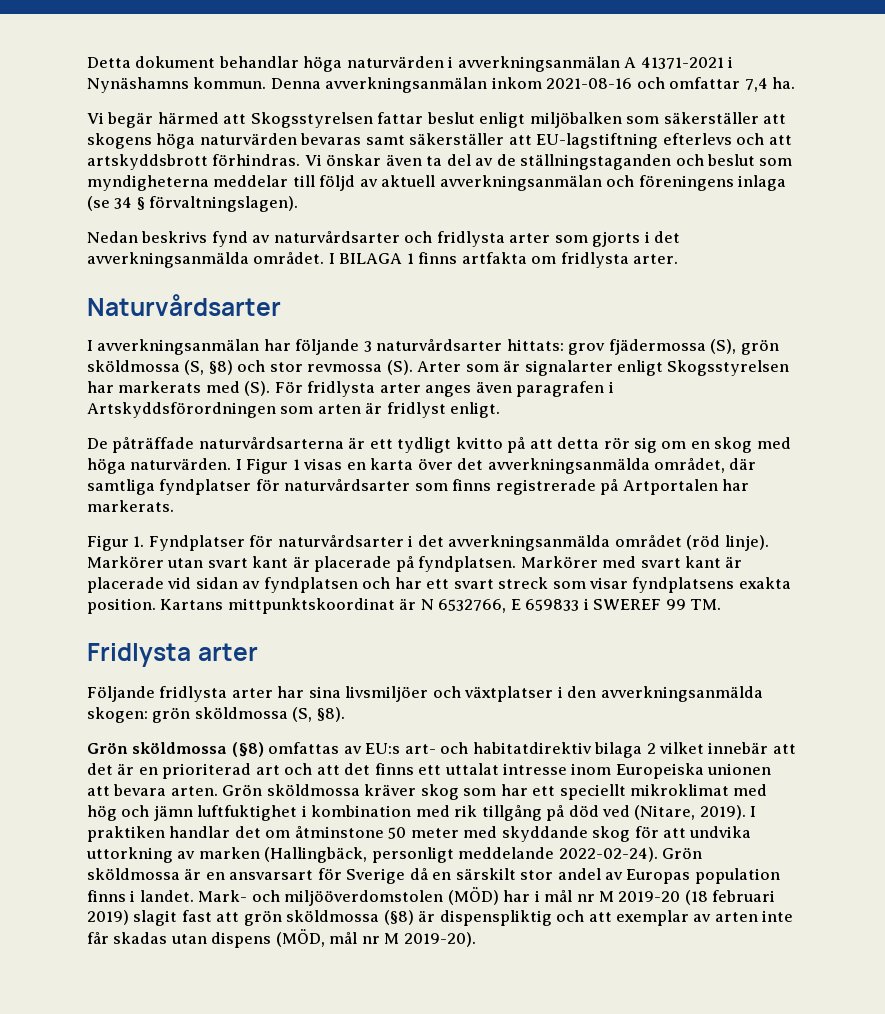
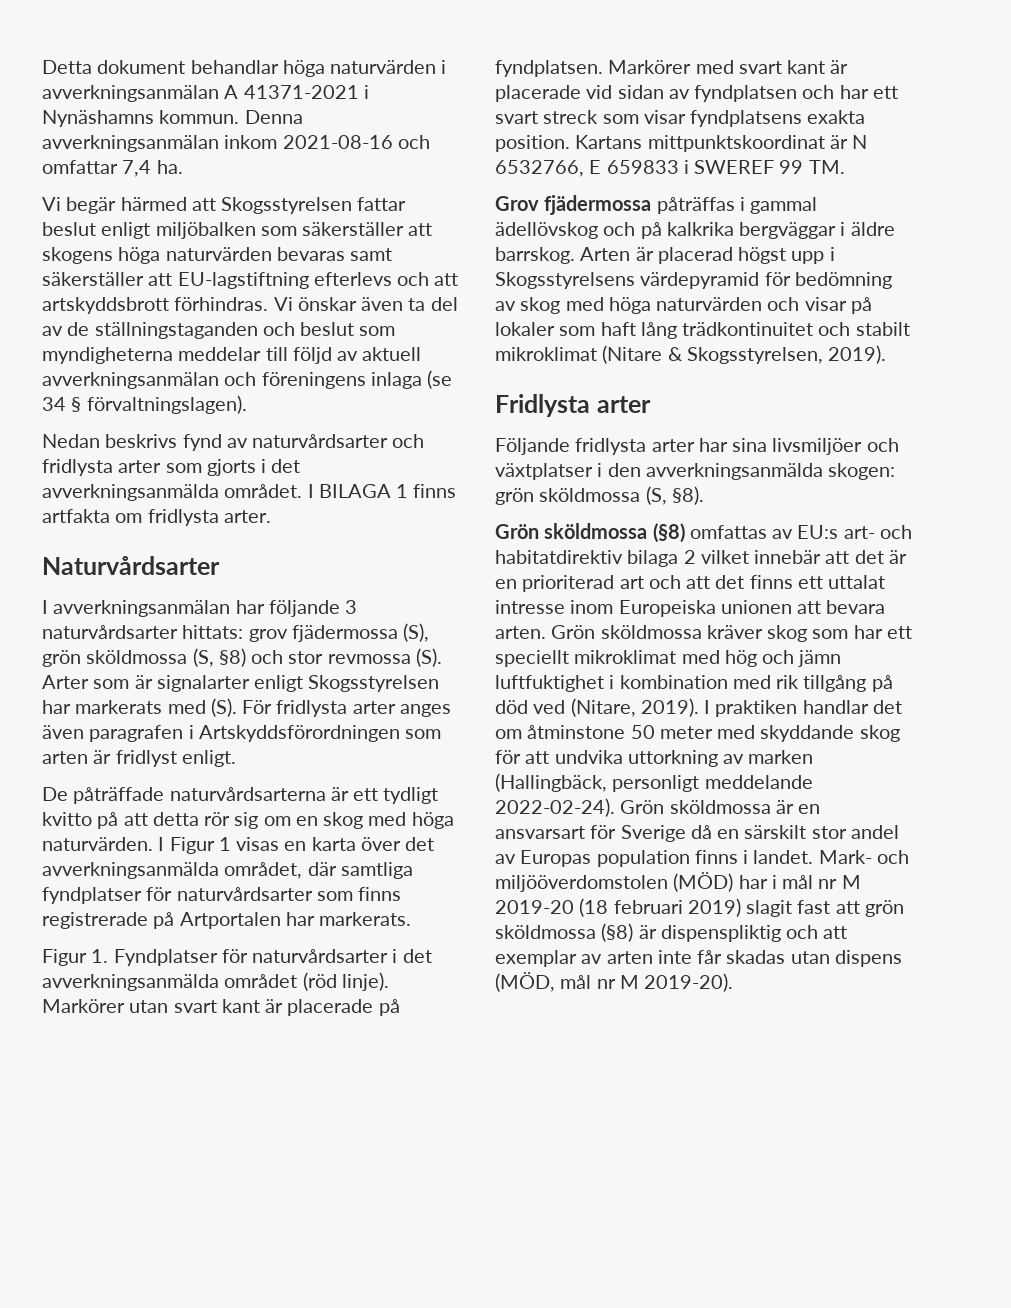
(722, 604) none -> [495,195,818,215] [495,222,895,239] [495,247,835,264] [495,272,892,289] [495,297,872,314] [495,322,910,339] [495,345,887,364] // Grov fjädermossa påträffas i gammal ädellövskog och på kalkrika bergväggar i äldre barrskog. Arten är placerad högst upp i Skogsstyrelsens värdepyramid för bedömning av skog med höga naturvärden och visar på lokaler som haft lång trädkontinuitet och stabilt mikroklimat (Nitare & Skogsstyrelsen, 2019).

